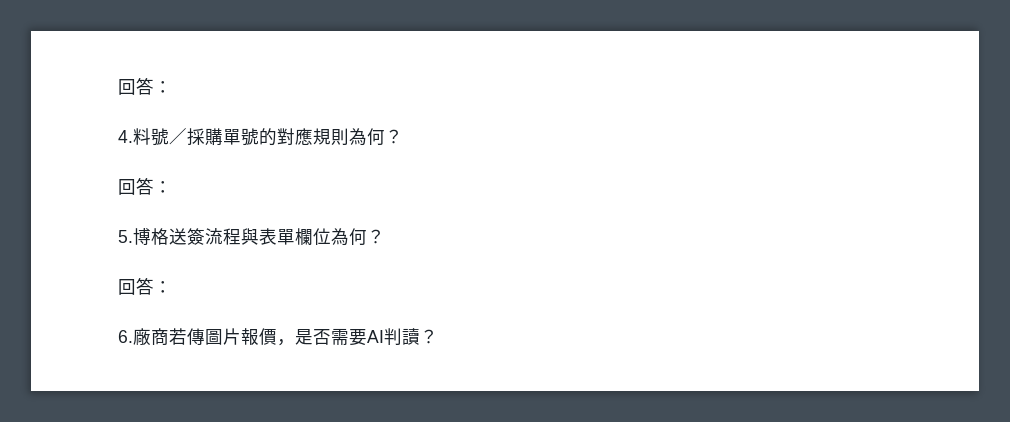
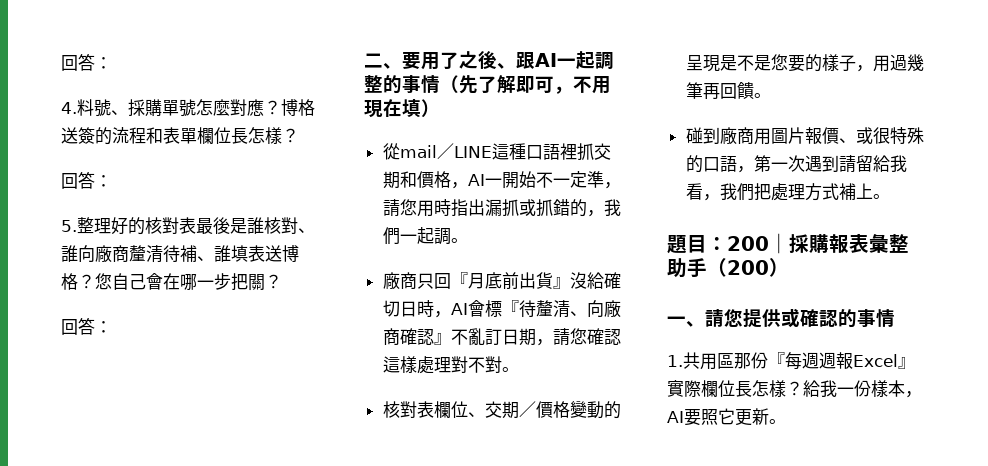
[169,128,187,145] ／ -> [111,110,128,115] 、
[259,128,403,146] [118,177,172,195] [118,228,385,246] [118,277,172,295] [118,328,438,346] 的對應規則為何？ // 回答： // 5.博格送簽流程與表單欄位為何？ // 回答： // 6.廠商若傳圖片報價，是否需要AI判讀？ -> [196,99,315,116] [61,127,299,145] [61,171,112,189] [61,217,315,235] [61,245,299,263] [61,273,282,291] [61,317,112,335] [364,51,614,70] [364,75,611,94] [364,99,440,118] [382,143,611,161] [382,171,621,189] [382,199,621,217] [382,227,468,245] [382,272,621,290] [382,300,621,318] [382,328,621,346] [382,356,519,374] [382,400,621,419] [685,54,924,72] [685,82,771,100] [685,127,924,145] [685,155,907,173] [685,183,890,201] [667,233,909,254] [667,258,789,278] [667,308,895,328] [667,352,915,370] [667,380,922,398] [667,408,786,426] 怎麼對應？博格送簽的流程和表單欄位長怎樣？ // 回答： // 5.整理好的核對表最後是誰核對、誰向廠商釐清待補、誰填表送博格？您自己會在哪一步把關？ // 回答： // 二、要用了之後、跟AI一起調整的事情（先了解即可，不用現在填） // 從mail／LINE這種口語裡抓交期和價格，AI一開始不一定準，請您用時指出漏抓或抓錯的，我們一起調。 // 廠商只回『月底前出貨』沒給確切日時，AI會標『待釐清、向廠商確認』不亂訂日期，請您確認這樣處理對不對。 // 核對表欄位、交期／價格變動的呈現是不是您要的樣子，用過幾筆再回饋。 // 碰到廠商用圖片報價、或很特殊的口語，第一次遇到請留給我看，我們把處理方式補上。 // 題目：200｜採購報表彙整助手（200） // 一、請您提供或確認的事情 // 1.共用區那份『每週週報Excel』實際欄位長怎樣？給我一份樣本，AI要照它更新。

